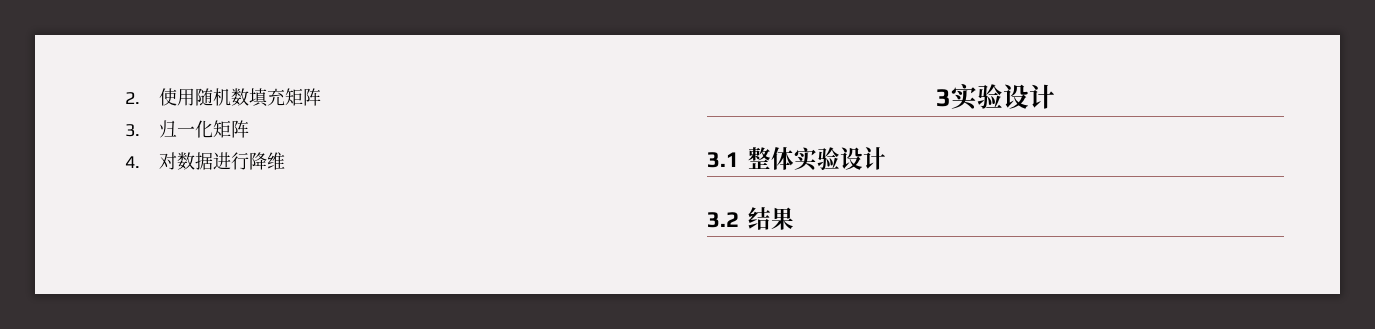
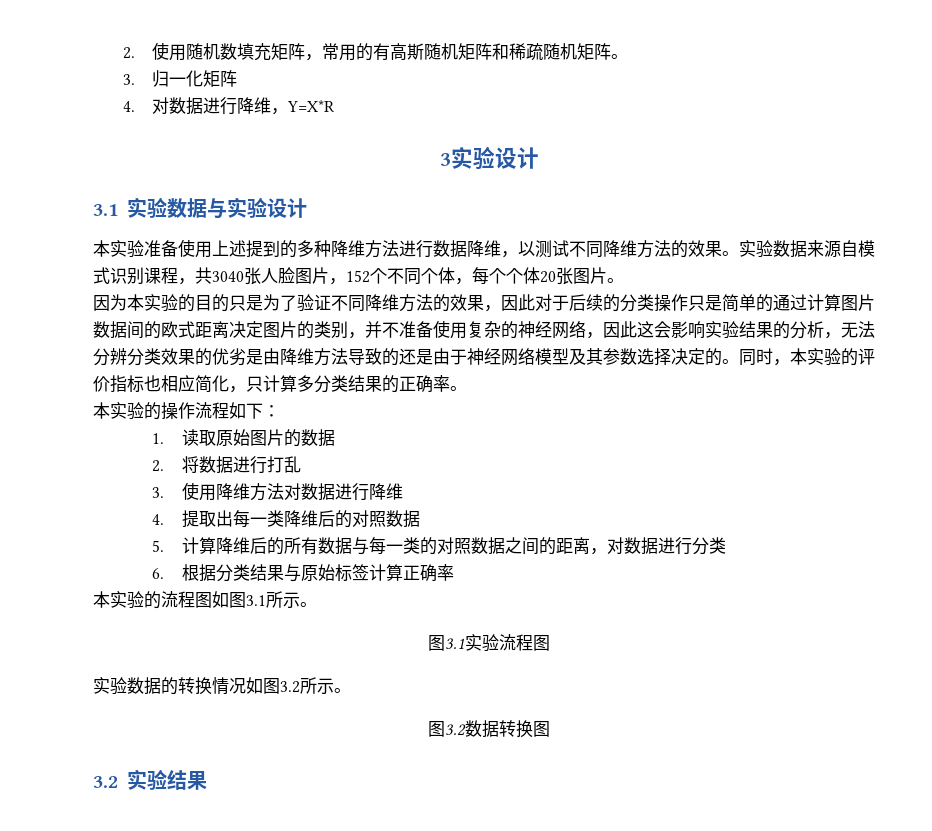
(322, 97) none -> [305,43,629,61] ，常用的有高斯随机矩阵和稀疏随机矩阵。
(286, 161) none -> [271,100,336,115] ，Y=X*R
[748,147,886,171] [707,212,739,228] 整体实验设计 // 3.2 -> [126,197,307,219] [93,239,875,258] [93,267,624,285] [93,294,875,312] [93,320,875,339] [93,348,875,366] [93,375,467,393] [93,402,280,420] [152,429,335,447] [152,456,301,474] [152,482,403,501] [152,510,420,528] [152,537,726,555] [152,564,454,582] [93,591,317,609] [428,634,550,652] [93,677,351,695] [428,720,550,738] [93,769,167,790] 实验数据与实验设计 // 本实验准备使用上述提到的多种降维方法进行数据降维，以测试不同降维方法的效果。实验数据来源自模式识别课程，共3040张人脸图片，152个不同个体，每个个体20张图片。 // 因为本实验的目的只是为了验证不同降维方法的效果，因此对于后续的分类操作只是简单的通过计算图片数据间的欧式距离决定图片的类别，并不准备使用复杂的神经网络，因此这会影响实验结果的分析，无法分辨分类效果的优劣是由降维方法导致的还是由于神经网络模型及其参数选择决定的。同时，本实验的评价指标也相应简化，只计算多分类结果的正确率。 // 本实验的操作流程如下： // 1.读取原始图片的数据 // 2.将数据进行打乱 // 3.使用降维方法对数据进行降维 // 4.提取出每一类降维后的对照数据 // 5.计算降维后的所有数据与每一类的对照数据之间的距离，对数据进行分类 // 6.根据分类结果与原始标签计算正确率 // 本实验的流程图如图3.1所示。 // 图3.1实验流程图 // 实验数据的转换情况如图3.2所示。 // 图3.2数据转换图 // 3.2实验

